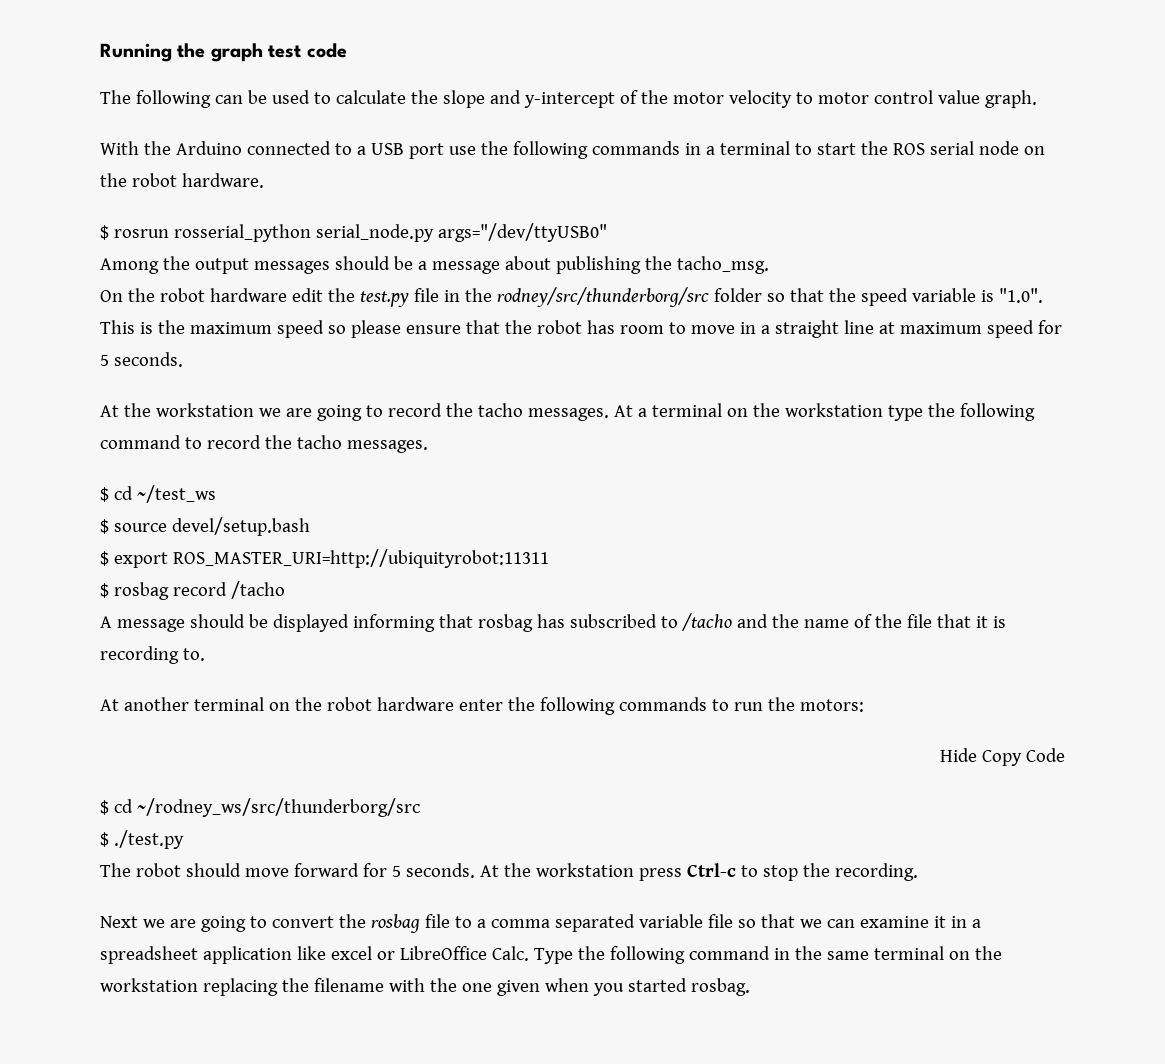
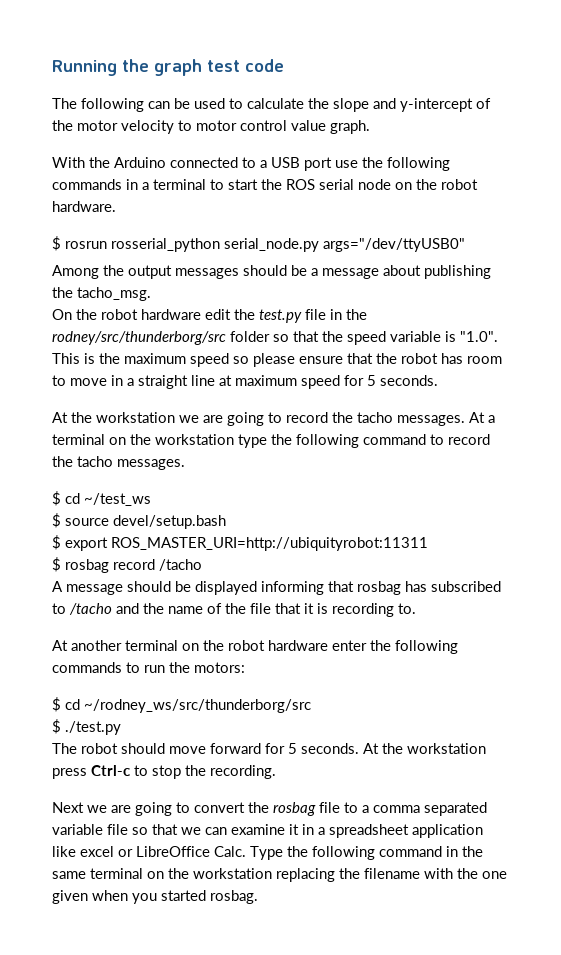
[940,748,1065,766] // Hide Copy Code -> (245, 667) none

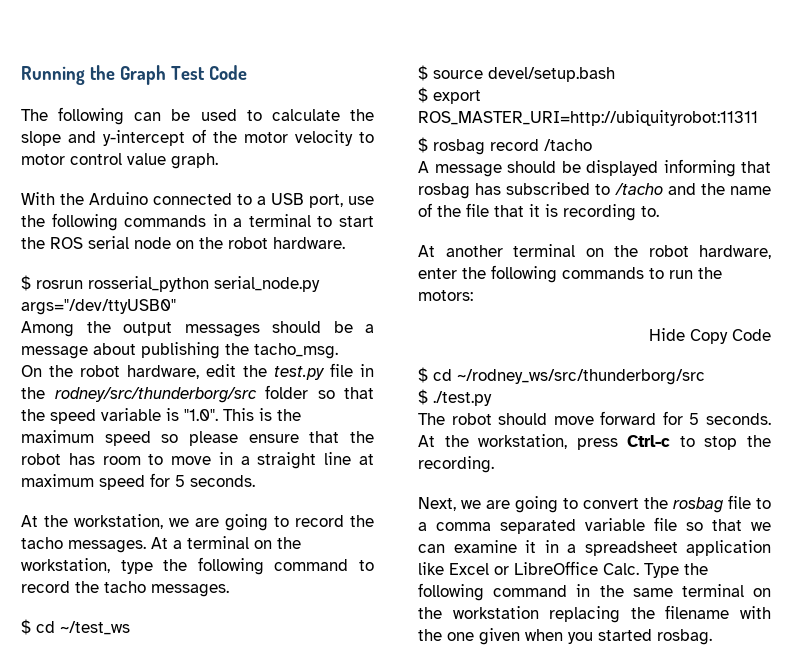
[154,59,284,76] graph test code -> [119,65,247,85] Graph Test Code
[304,157,332,171] port -> [309,194,343,208] port,
[141,309,201,320] hardware -> [127,365,199,379] hardware,
[96,412,175,423] workstation -> [74,514,163,529] workstation,
[155,434,234,445] workstation -> [21,558,110,573] workstation,
[268,640,328,651] hardware -> [699,245,771,259] hardware,
(245, 667) none -> [649,328,771,344] // Hide Copy Code
[407,743,486,754] workstation -> [478,434,568,449] workstation,
[52,802,84,813] Next -> [418,497,456,511] Next,
[80,846,114,857] excel -> [449,563,489,575] Excel

